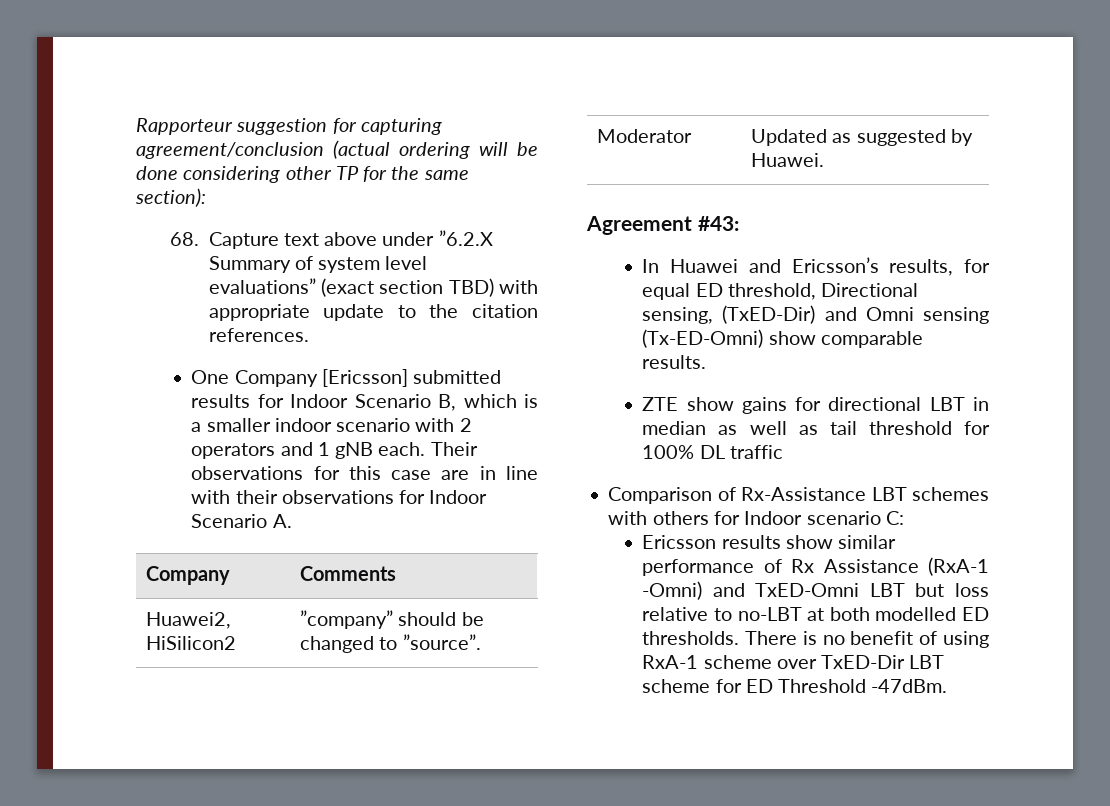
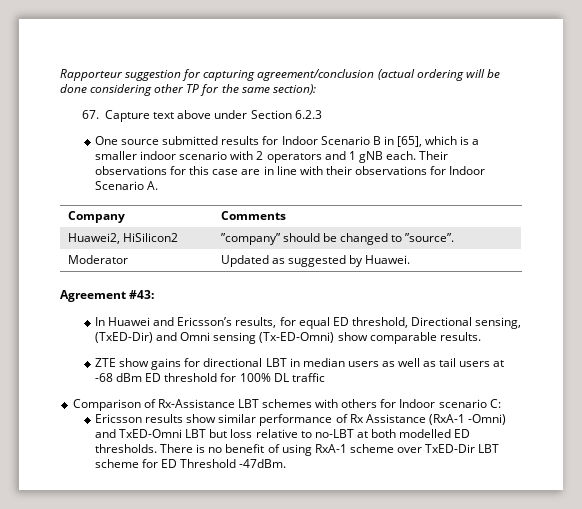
[169,232,199,246] 68. -> [82,110,100,119] 67.
[438,230,493,246] [208,256,428,273] [208,278,538,297] [208,304,538,321] [208,328,309,342] ”6.2.X Summary of system level evaluations” (exact section TBD) with appropriate update to the citation references. -> [250,110,322,119] Section 6.2.3
[234,369,408,387] Company [Ericsson] -> [121,139,160,145] source
[438,394,457,411] B, -> [372,136,422,147] B in [65],
(707, 428) none -> [347,361,379,367] users
(857, 428) none -> [459,360,505,367] [95,373,162,382] users at -68 dBm ED

